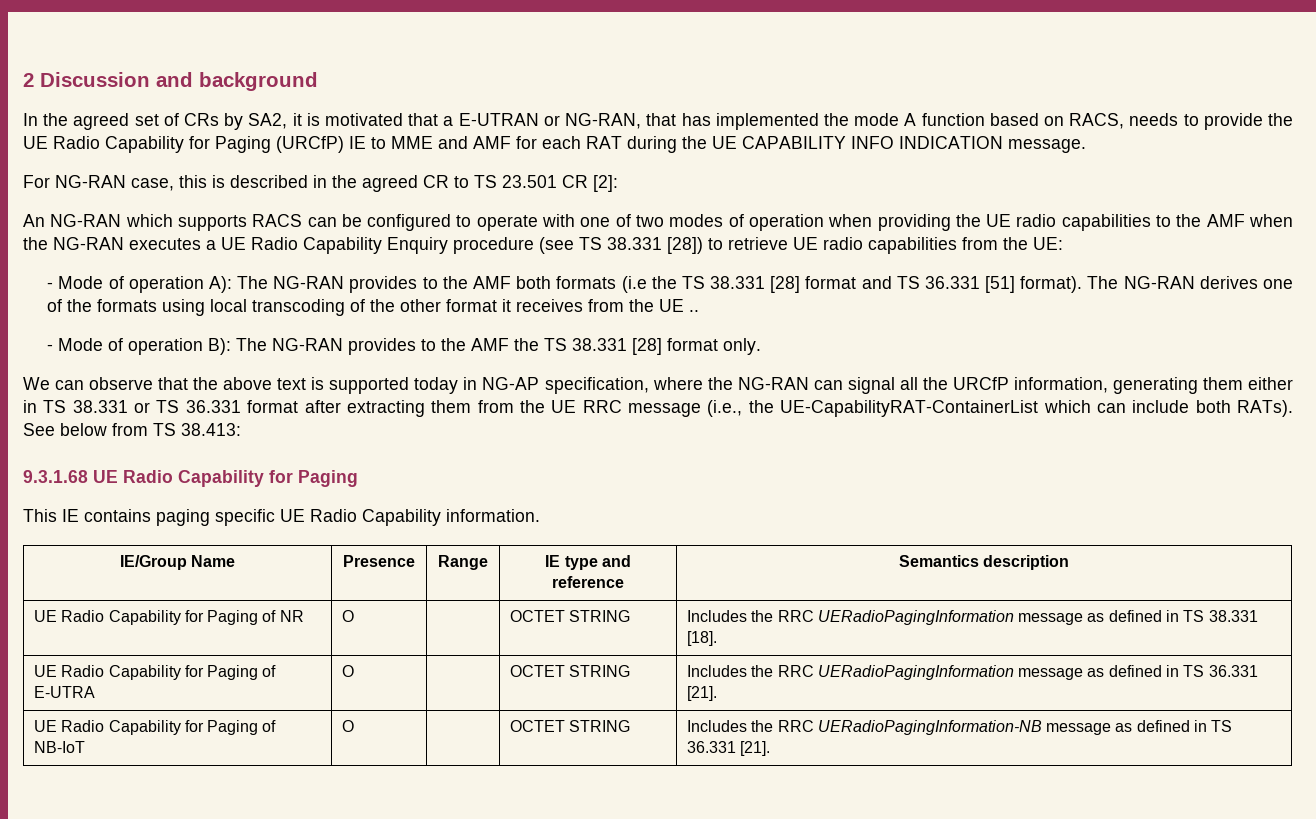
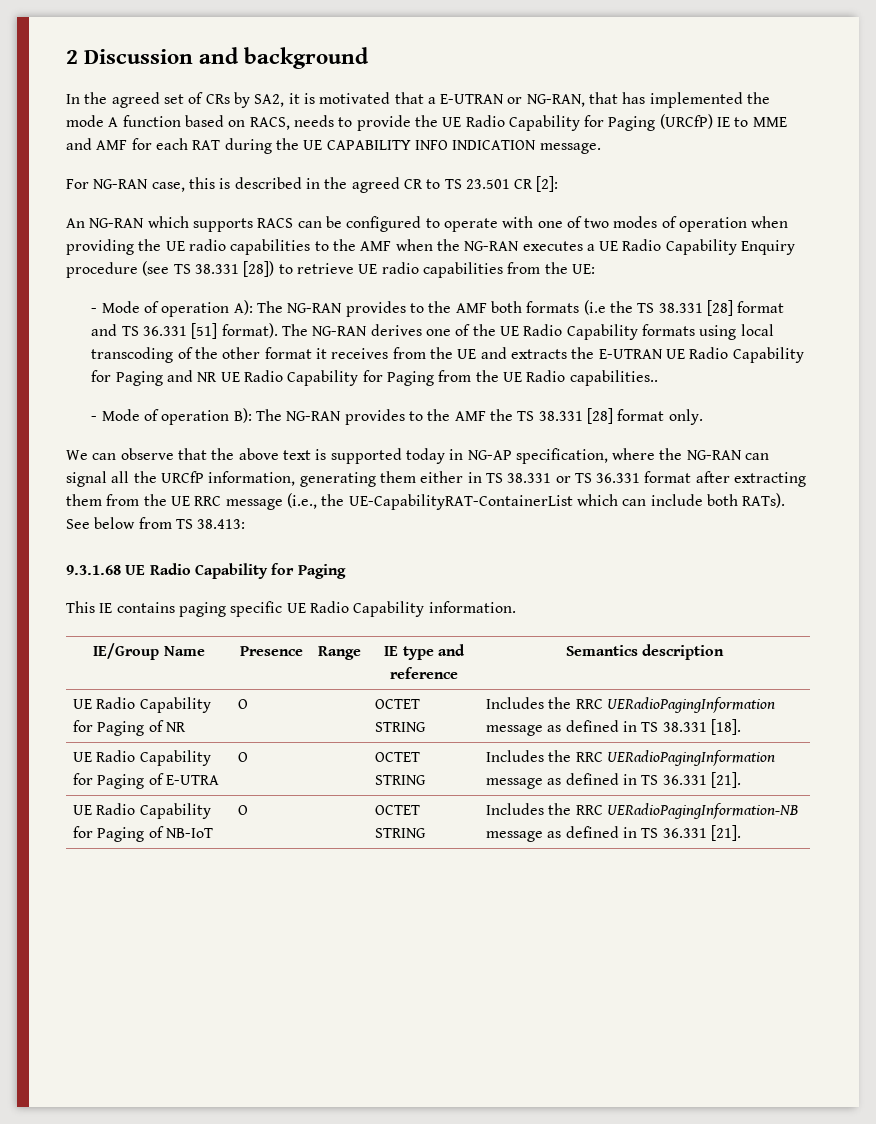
(93, 305) none -> [499,324,638,340] UE Radio Capability
[689,310,700,312] .. -> [480,347,804,363] [91,370,658,386] and extracts the E-UTRAN UE Radio Capability for Paging and NR UE Radio Capability for Paging from the UE Radio capabilities..

